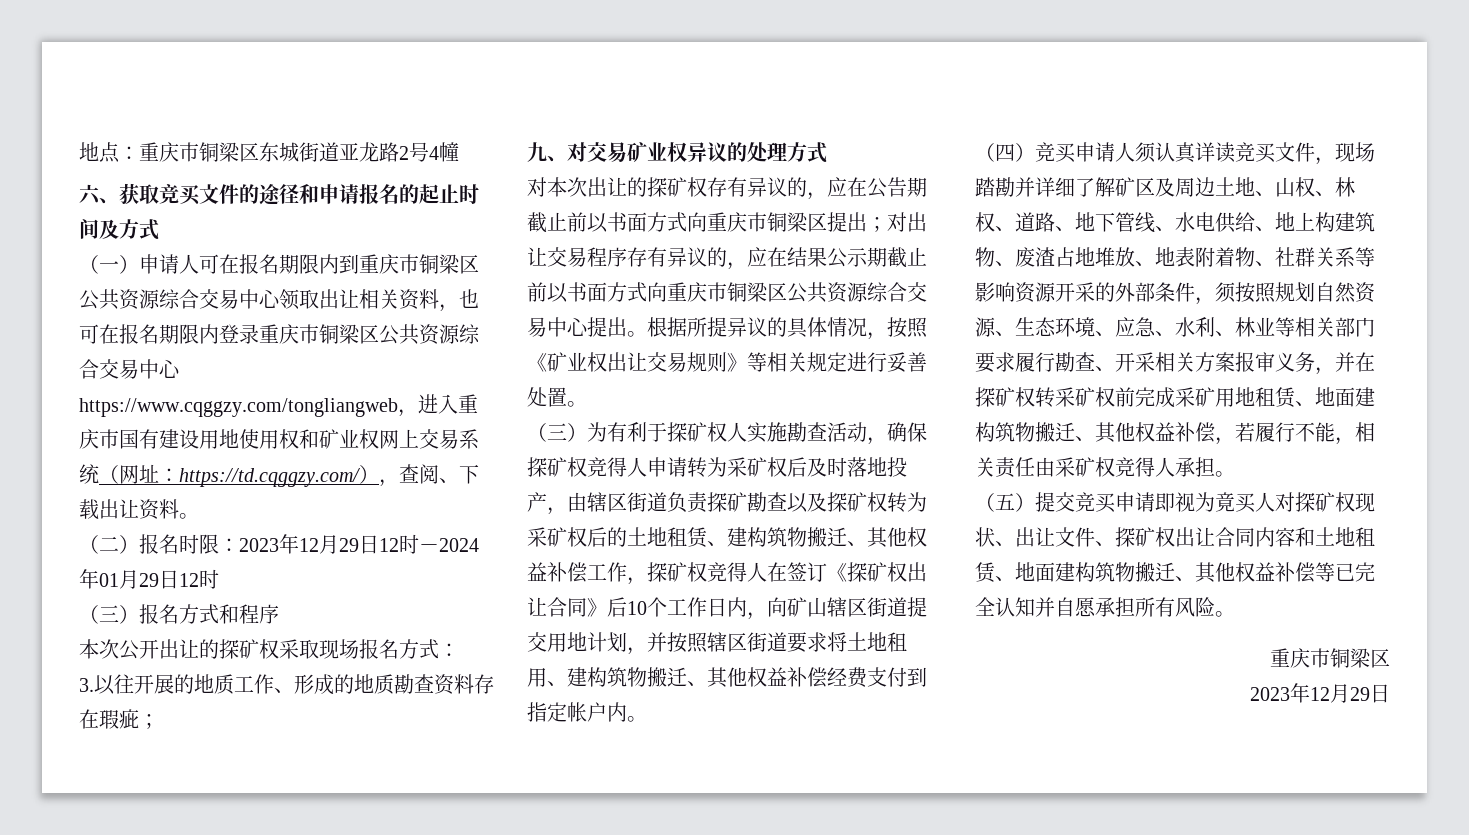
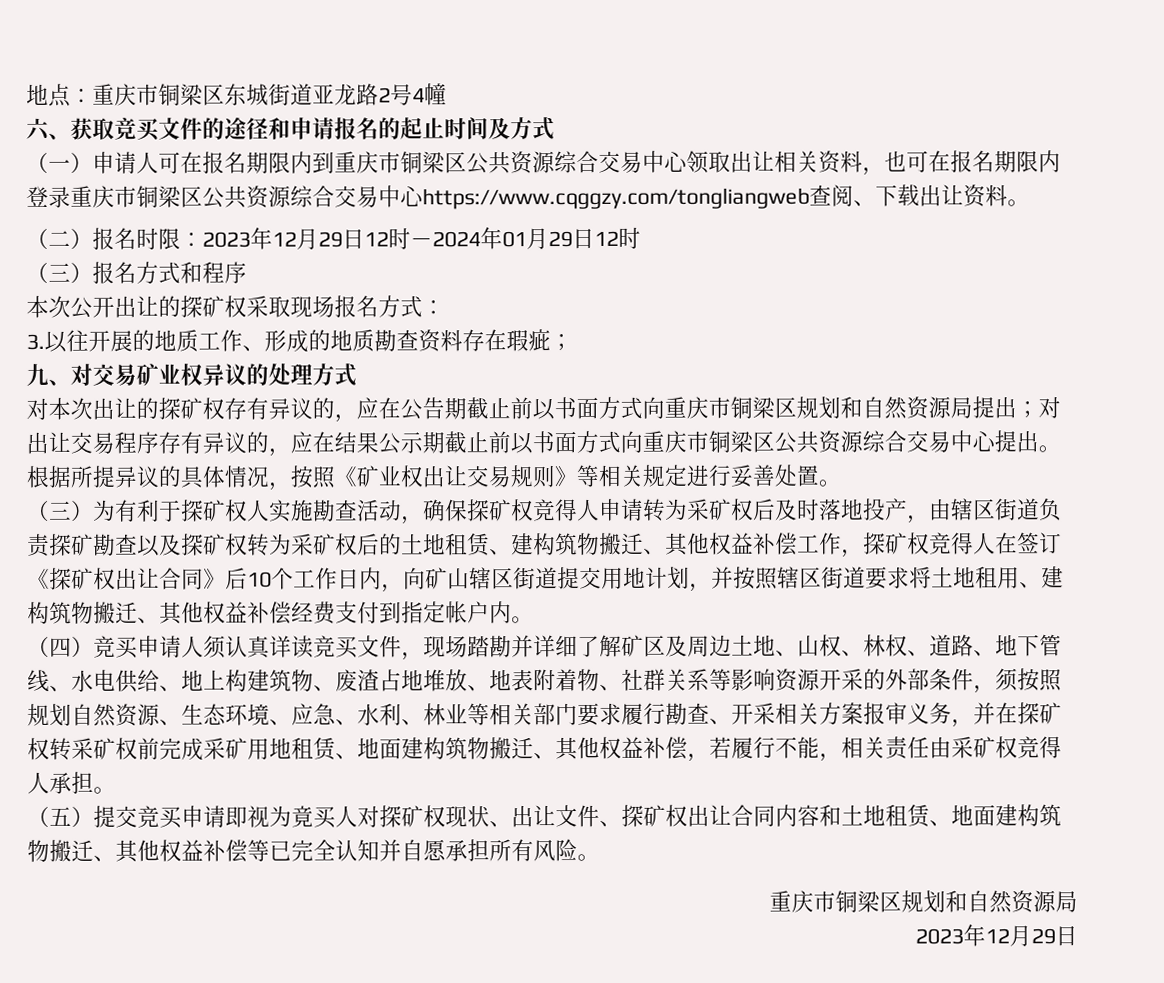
[398,394,478,417] [79,429,479,449] [79,464,399,487] ，进入重庆市国有建设用地使用权和矿业权网上交易系统（网址：https://td.cqggzy.com/）， -> (810, 198) none
(827, 222) none -> [796,396,973,420] 规划和自然资源局
(1390, 658) none -> [901,890,1078,914] 规划和自然资源局

